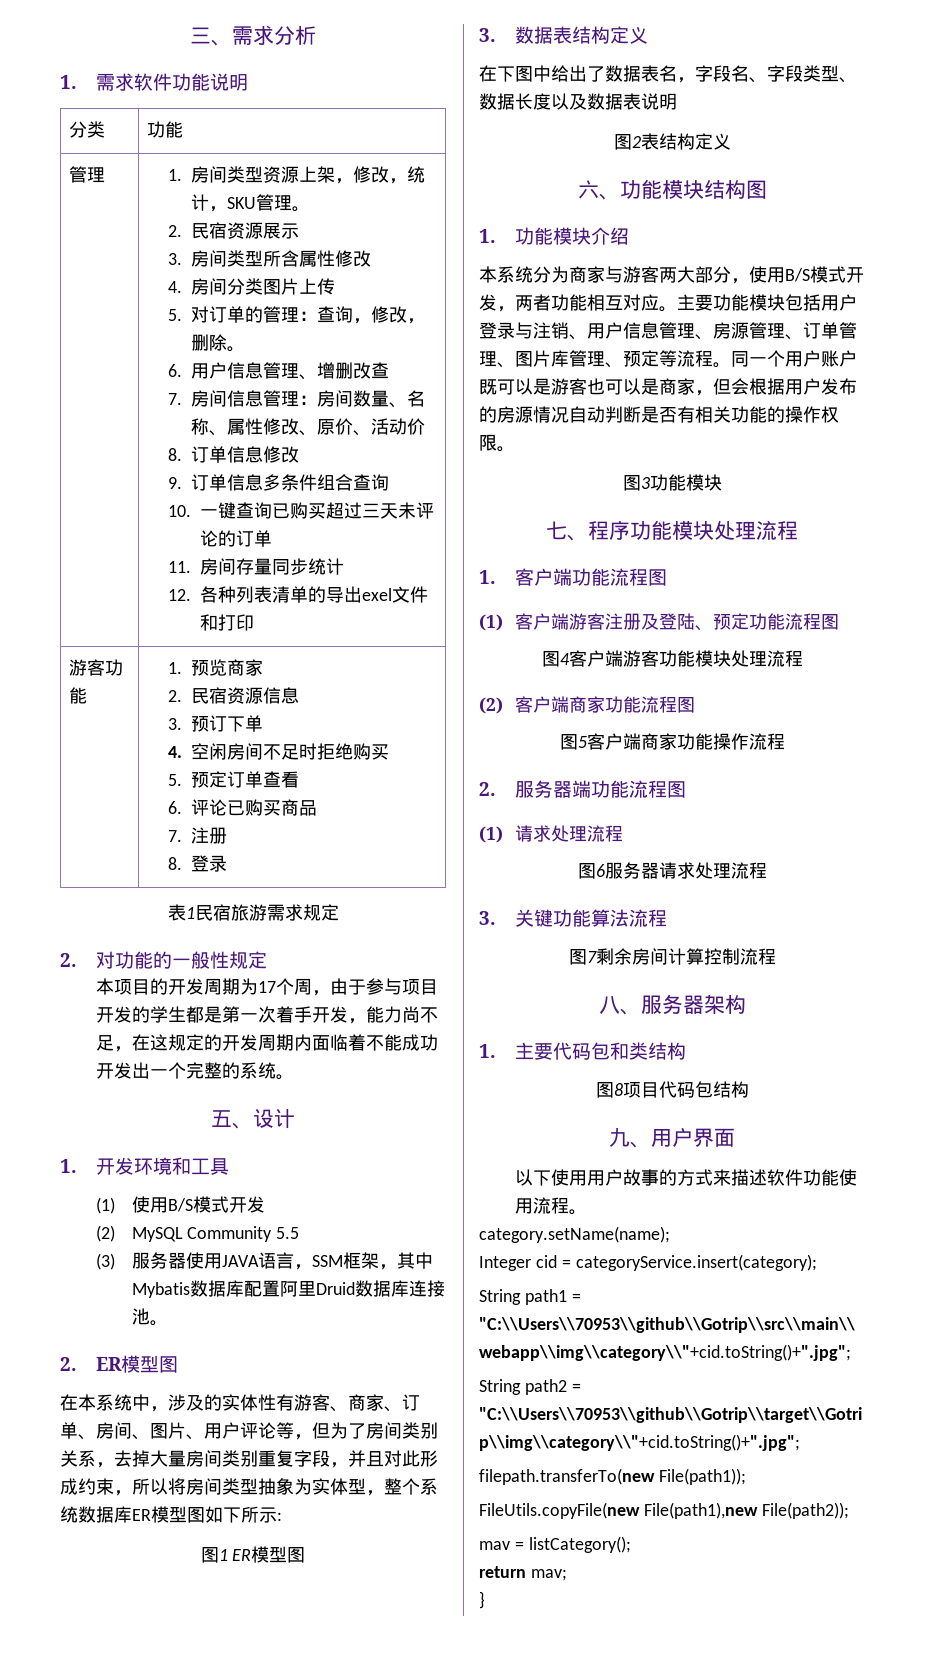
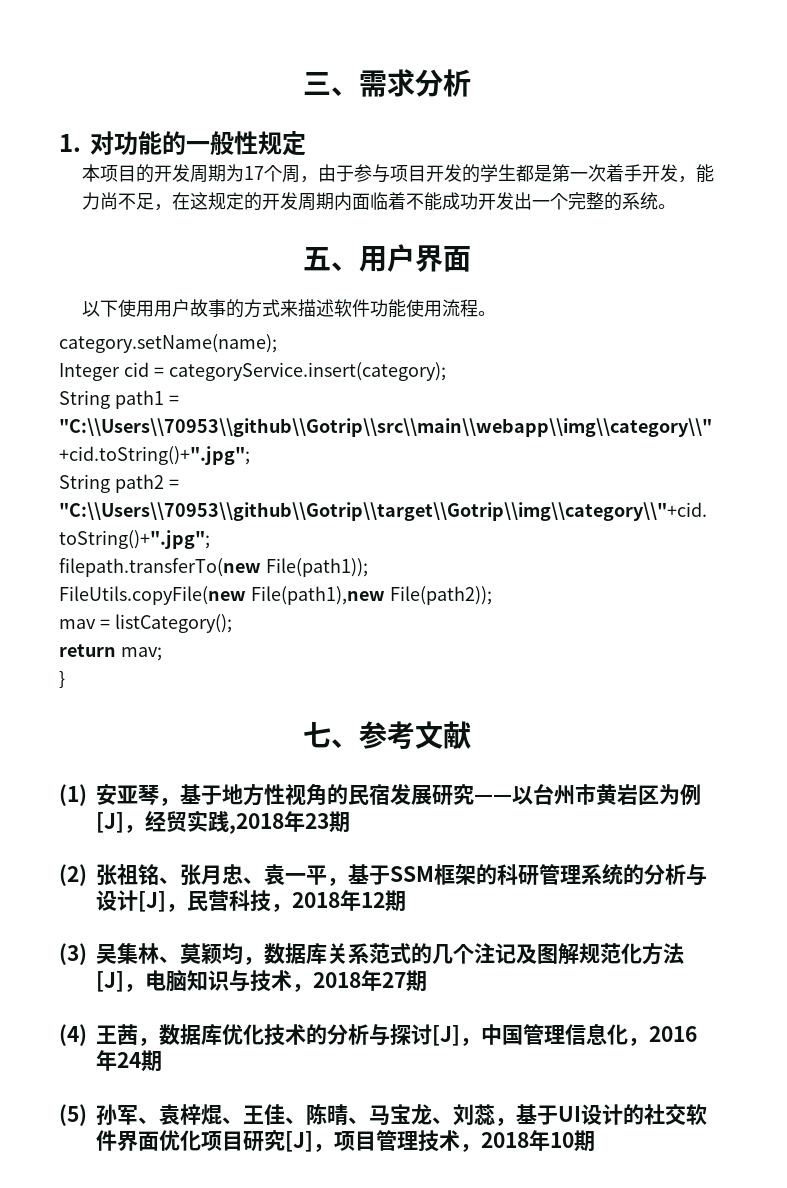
[95,73,248,91] [68,121,105,138] [146,121,183,138] [68,166,105,183] [168,166,426,184] [191,194,311,212] [168,222,300,239] [168,250,372,267] [168,278,336,295] [168,306,426,324] [191,334,246,352] [168,362,390,380] [168,390,426,408] [191,418,426,436] [168,446,300,463] [168,474,390,491] [168,502,435,519] [200,530,273,547] [168,558,345,575] [168,586,429,603] [200,614,255,631] [68,659,123,676] [68,687,87,704] [168,659,264,676] [168,687,300,704] [168,715,264,732] [168,743,390,760] [168,771,300,788] [168,799,318,816] [168,827,228,844] [168,855,228,872] [167,904,339,921] [60,953,77,967] 需求软件功能说明 // 分类 | 功能 // 管理 | 1.房间类型资源上架，修改，统计，SKU管理。 // 2.民宿资源展示 // 3.房间类型所含属性修改 // 4.房间分类图片上传 // 5.对订单的管理：查询，修改，删除。 // 6.用户信息管理、增删改查 // 7.房间信息管理：房间数量、名称、属性修改、原价、活动价 // 8.订单信息修改 // 9.订单信息多条件组合查询 // 10.一键查询已购买超过三天未评论的订单 // 11.房间存量同步统计 // 12.各种列表清单的导出exel文件和打印 // 游客功能 | 1.预览商家 // 2.民宿资源信息 // 3.预订下单 // 4.空闲房间不足时拒绝购买 // 5.预定订单查看 // 6.评论已购买商品 // 7.注册 // 8.登录 // 表1民宿旅游需求规定 // 2. -> (81, 143) none
[253,1109,295,1129] [60,1157,229,1175] [95,1196,265,1214] [95,1225,300,1242] [95,1252,433,1270] [131,1280,445,1298] [131,1308,168,1326] [60,1355,178,1373] [60,1394,420,1412] [60,1422,438,1440] [60,1450,438,1468] [60,1478,438,1496] [60,1506,282,1523] [200,1546,306,1563] [479,26,648,44] [479,65,857,83] [479,93,677,110] [613,133,731,150] [577,179,767,200] [479,227,629,245] [479,266,864,284] [479,294,857,312] [479,322,857,340] [479,350,857,368] [479,378,857,396] [479,406,839,423] [479,434,515,452] [622,474,722,491] [546,520,798,541] [479,568,667,586] [479,613,839,631] [541,650,803,667] [479,696,695,714] [559,733,785,750] [479,780,686,798] [479,825,623,843] [577,862,767,879] [479,909,667,927] [568,948,776,965] [598,994,746,1015] [479,1042,686,1060] [595,1081,749,1098] [609,1128,651,1148] 设计 // 1.开发环境和工具 // (1)使用B/S模式开发 // (2) MySQL Community 5.5 // (3)服务器使用JAVA语言，SSM框架，其中Mybatis数据库配置阿里Druid数据库连接池。 // 2. ER模型图 // 在本系统中，涉及的实体性有游客、商家、订单、房间、图片、用户评论等，但为了房间类别关系，去掉大量房间类别重复字段，并且对此形成约束，所以将房间类型抽象为实体型，整个系统数据库ER模型图如下所示: // 图1 ER模型图 // 3.数据表结构定义 // 在下图中给出了数据表名，字段名、字段类型、数据长度以及数据表说明 // 图2表结构定义 // 六、功能模块结构图 // 1.功能模块介绍 // 本系统分为商家与游客两大部分，使用B/S模式开发，两者功能相互对应。主要功能模块包括用户登录与注销、用户信息管理、房源管理、订单管理、图片库管理、预定等流程。同一个用户账户既可以是游客也可以是商家，但会根据用户发布的房源情况自动判断是否有相关功能的操作权限。 // 图3功能模块 // 七、程序功能模块处理流程 // 1.客户端功能流程图 // (1)客户端游客注册及登陆、预定功能流程图 // 图4客户端游客功能模块处理流程 // (2)客户端商家功能流程图 // 图5客户端商家功能操作流程 // 2.服务器端功能流程图 // (1)请求处理流程 // 图6服务器请求处理流程 // 3.关键功能算法流程 // 图7剩余房间计算控制流程 // 八、服务器架构 // 1.主要代码包和类结构 // 图8项目代码包结构 // 九、 -> (359, 266) none
(485, 1600) none -> [303,721,471,749] [59,783,701,806] [96,810,350,834] [59,863,707,886] [96,890,406,912] [59,943,684,965] [96,970,427,992] [59,1023,697,1046] [96,1050,162,1072] [59,1103,707,1126] [96,1130,595,1152] // 七、参考文献 // (1)安亚琴，基于地方性视角的民宿发展研究——以台州市黄岩区为例[J]，经贸实践,2018年23期 // (2)张祖铭、张月忠、袁一平，基于SSM框架的科研管理系统的分析与设计[J]，民营科技，2018年12期 // (3)吴集林、莫颖均，数据库关系范式的几个注记及图解规范化方法[J]，电脑知识与技术，2018年27期 // (4)王茜，数据库优化技术的分析与探讨[J]，中国管理信息化，2016年24期 // (5)孙军、袁梓焜、王佳、陈晴、马宝龙、刘蕊，基于UI设计的社交软件界面优化项目研究[J]，项目管理技术，2018年10期

